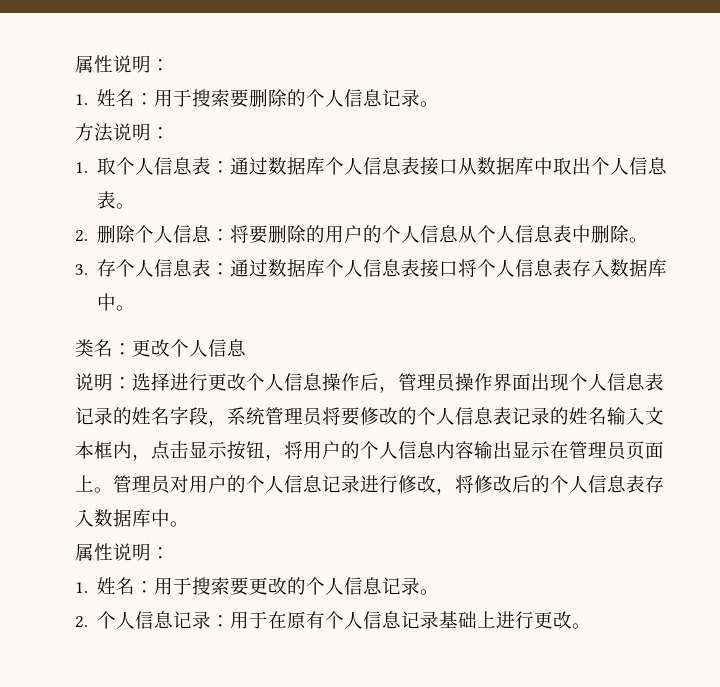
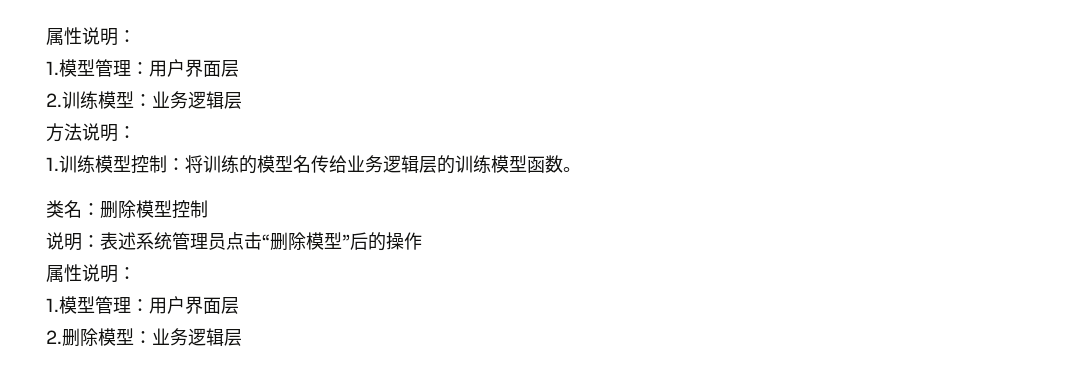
[75,55,170,73] [75,89,440,108] [75,123,170,142] [75,157,668,176] [97,191,136,209] [75,225,649,244] [75,259,668,278] [97,293,117,311] 属性说明： // 1.姓名：用于搜索要删除的个人信息记录。 // 方法说明： // 1.取个人信息表：通过数据库个人信息表接口从数据库中取出个人信息表。 // 2.删除个人信息：将要删除的用户的个人信息从个人信息表中删除。 // 3.存个人信息表：通过数据库个人信息表接口将个人信息表存入数据库中 -> [46,27,136,46] [46,59,239,77] [46,91,242,109] [46,123,136,142] [46,155,563,174] 属性说明： // 1.模型管理：用户界面层 // 2.训练模型：业务逻辑层 // 方法说明： // 1.训练模型控制：将训练的模型名传给业务逻辑层的训练模型函数
[132,339,246,357] [75,372,664,393] [75,406,664,427] [75,441,664,461] [75,475,664,495] [75,509,189,527] [75,543,170,561] [75,577,440,596] [75,611,592,629] 更改个人信息 // 说明：选择进行更改个人信息操作后，管理员操作界面出现个人信息表记录的姓名字段，系统管理员将要修改的个人信息表记录的姓名输入文本框内，点击显示按钮，将用户的个人信息内容输出显示在管理员页面上。管理员对用户的个人信息记录进行修改，将修改后的个人信息表存入数据库中。 // 属性说明： // 1.姓名：用于搜索要更改的个人信息记录。 // 2.个人信息记录：用于在原有个人信息记录基础上进行更改。 -> [100,200,208,219] [46,232,422,251] [46,264,136,283] [46,296,239,314] [46,328,242,347] 删除模型控制 // 说明：表述系统管理员点击“删除模型”后的操作 // 属性说明： // 1.模型管理：用户界面层 // 2.删除模型：业务逻辑层

